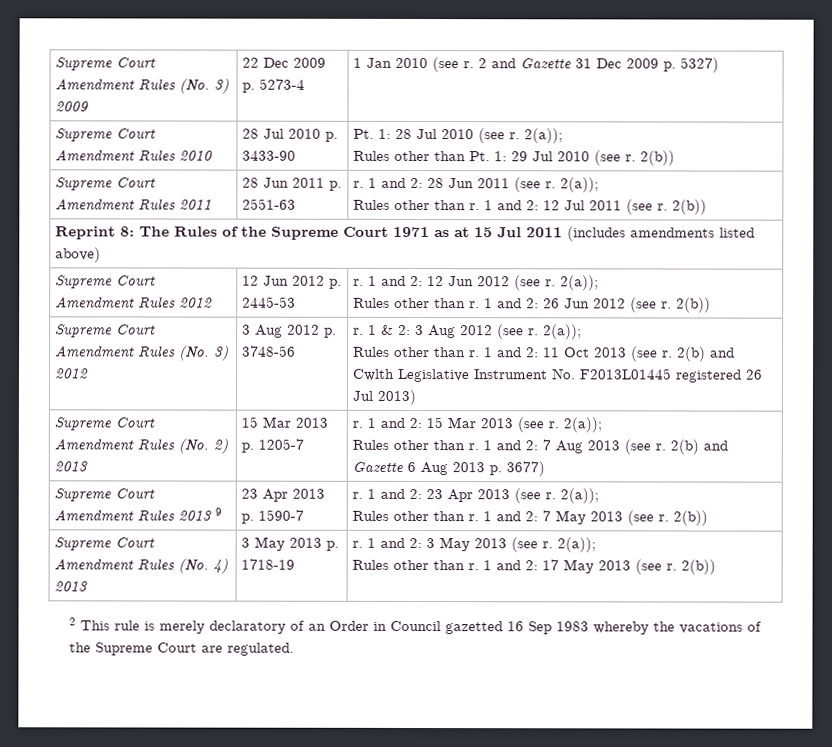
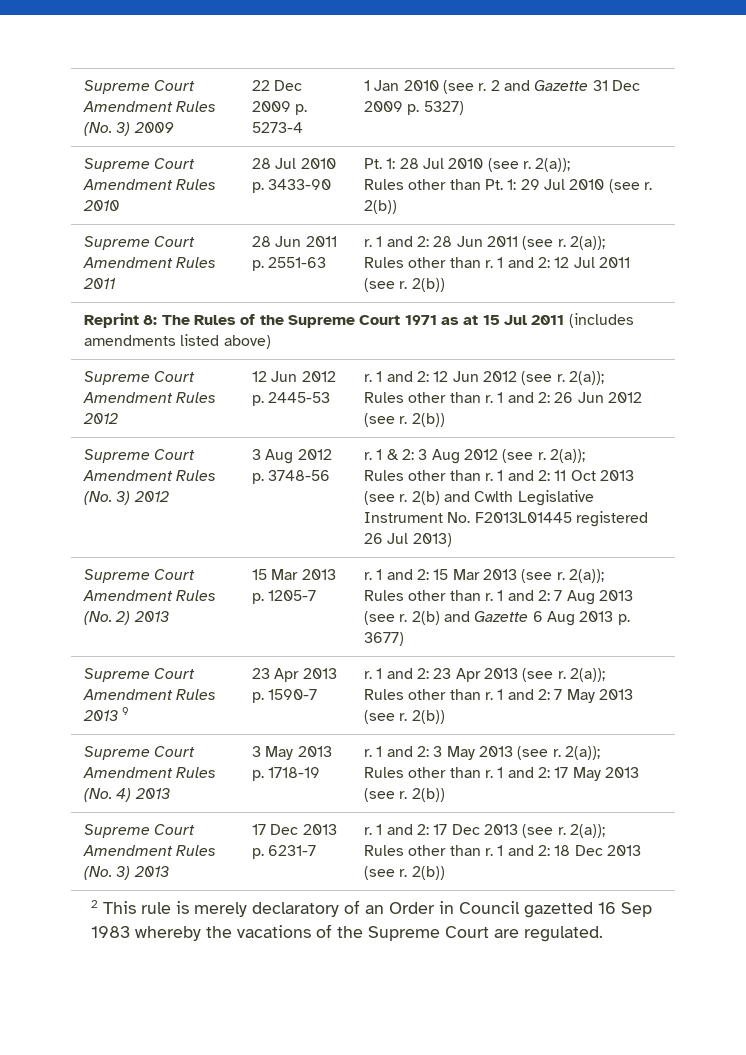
(717, 567) none -> [84,824,196,838] [83,845,217,856] [84,866,169,880] [252,824,337,835] [252,845,317,859] [364,824,605,838] [364,845,641,856] [364,866,445,880] // Supreme Court Amendment Rules (No. 3) 2013 | 17 Dec 2013 p. 6231-7 | r. 1 and 2: 17 Dec 2013 (see r. 2(a)); // Rules other than r. 1 and 2: 18 Dec 2013 (see r. 2(b))

